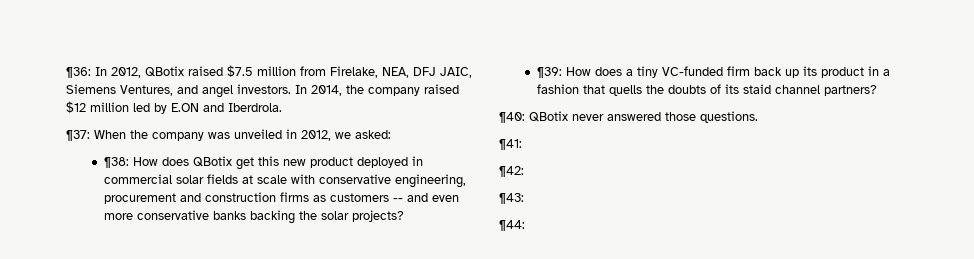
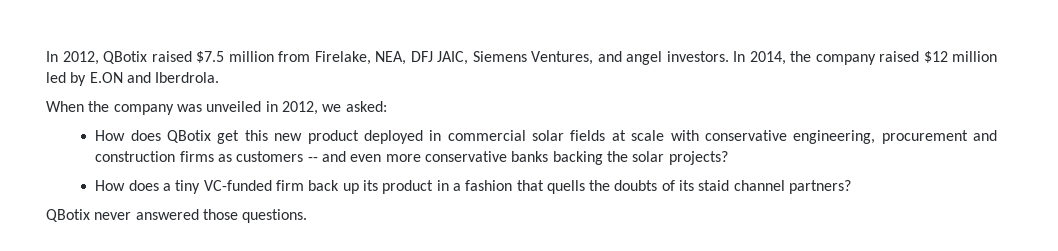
[66,67,91,78] ¶36: -> (46, 56) none
[66,130,90,141] ¶37: -> (220, 77) none
[104,157,130,168] ¶38: -> (387, 106) none
[537,67,563,78] ¶39: -> (728, 158) none
[499,112,525,123] ¶40: -> (852, 187) none
[499,139,522,150] [499,166,524,177] [499,193,524,204] [499,220,525,231] // ¶41: // ¶42: // ¶43: // ¶44: -> (308, 216) none

